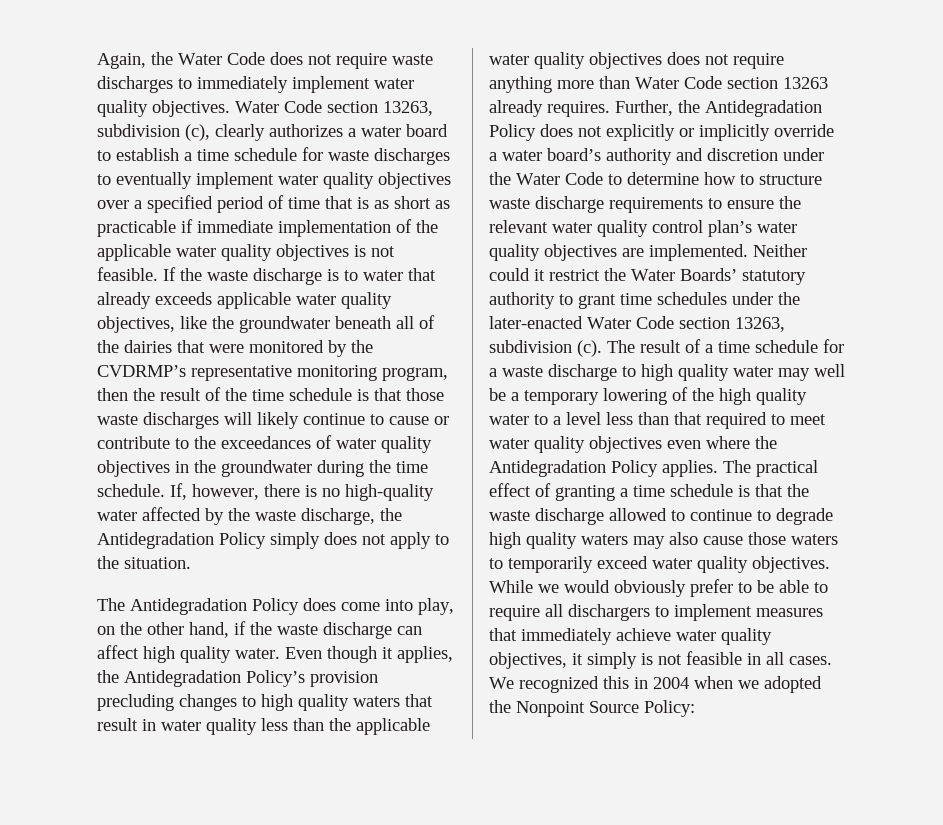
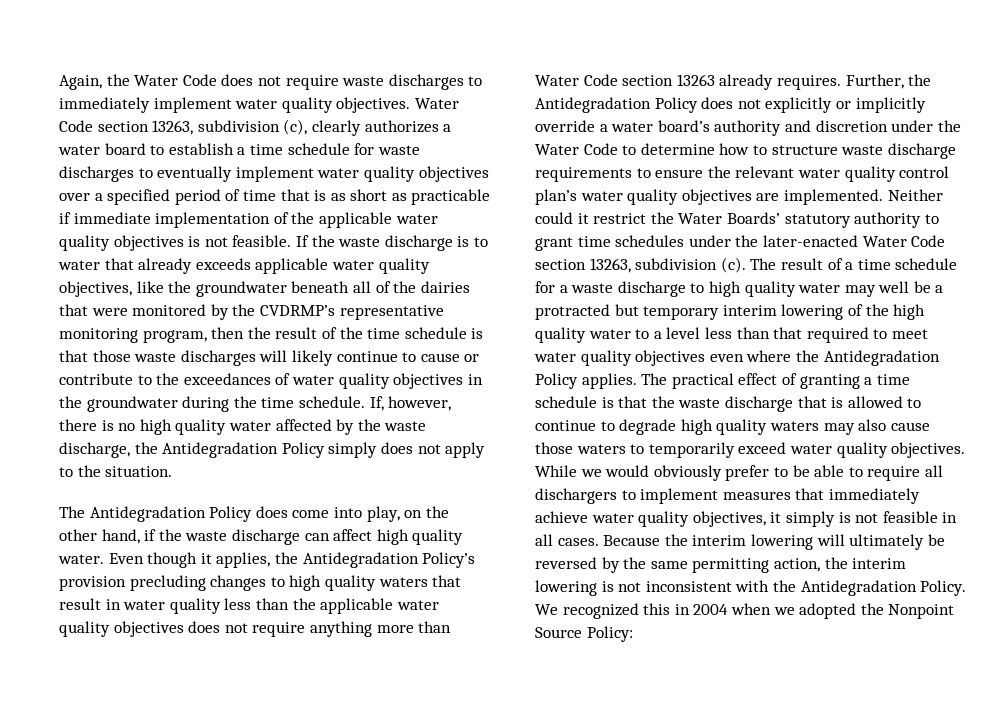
[345,484,434,501] high-quality -> [139,419,227,435] high quality
[524,390,599,405] temporary -> [535,304,777,320] protracted but temporary interim
(604, 516) none -> [797,396,844,408] that is
(832, 660) none -> [603,534,945,550] [535,557,907,573] [535,580,967,596] Because the interim lowering will ultimately be reversed by the same permitting action, the interim lowering is not inconsistent with the Antidegradation Policy.

